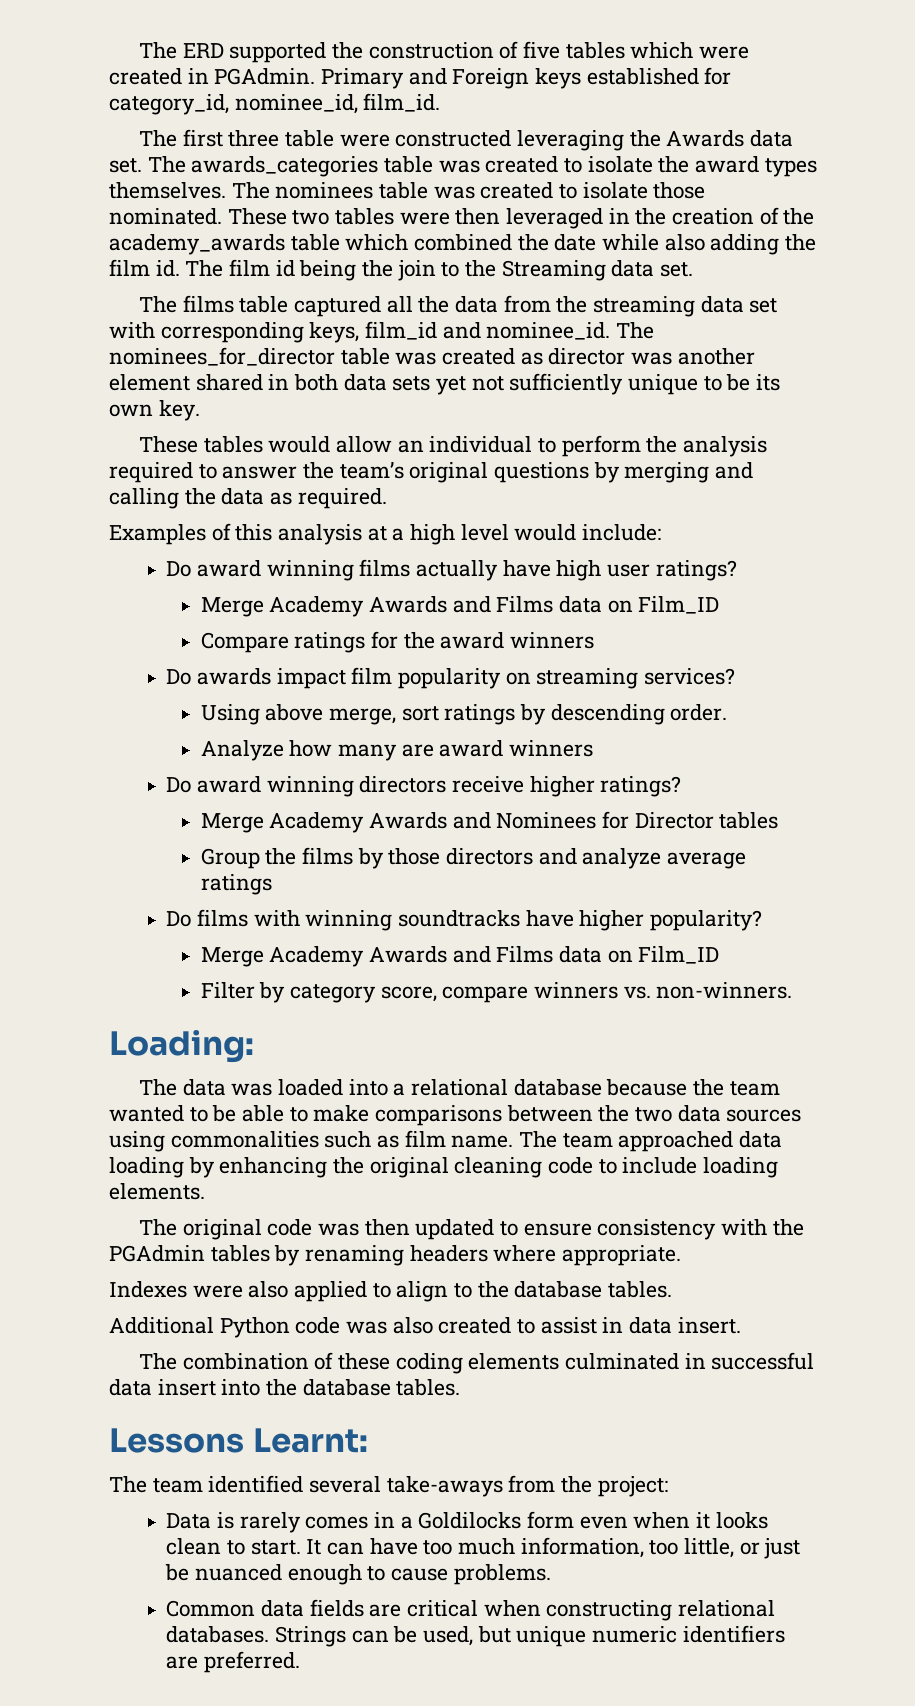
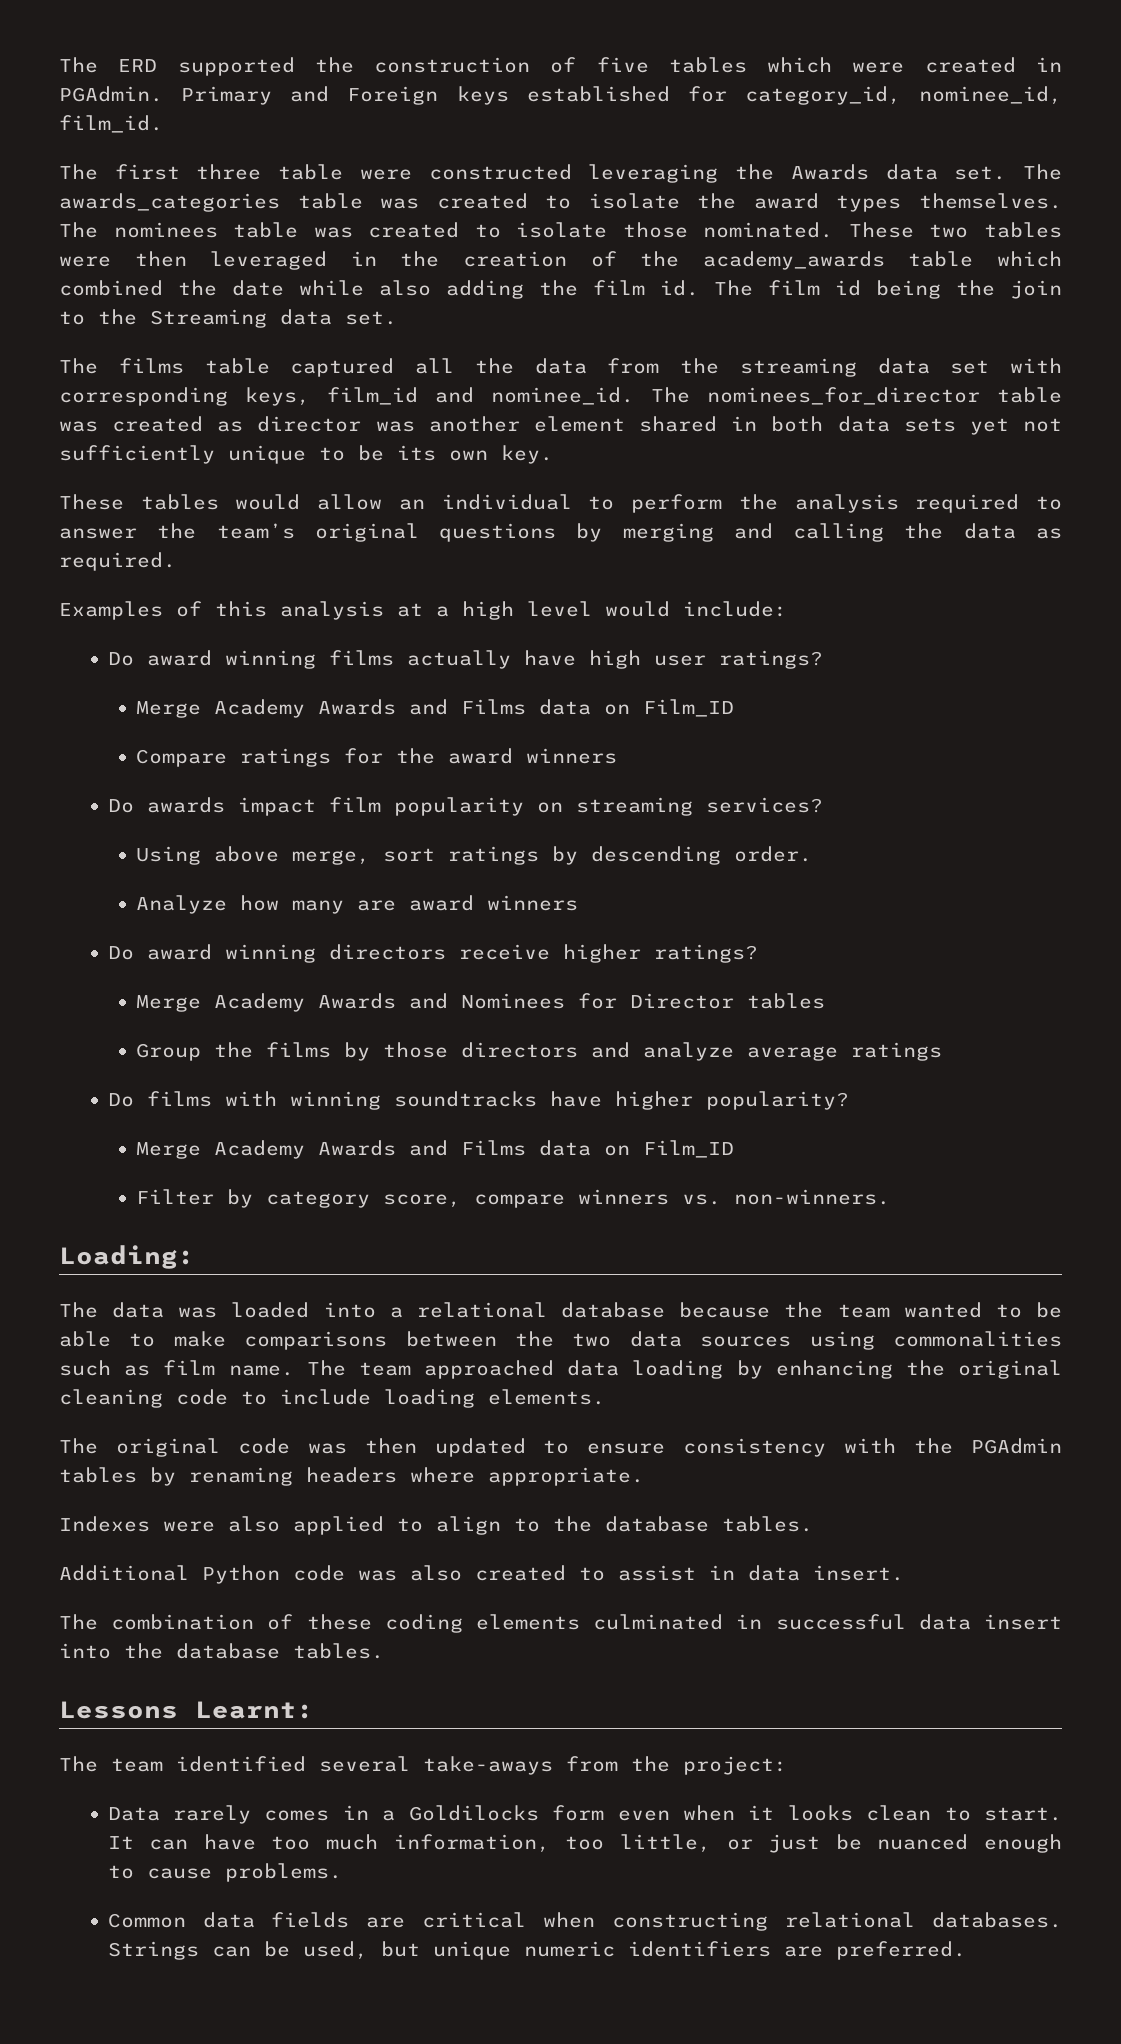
[217,1512,235,1529] is -> (160, 1814) none

